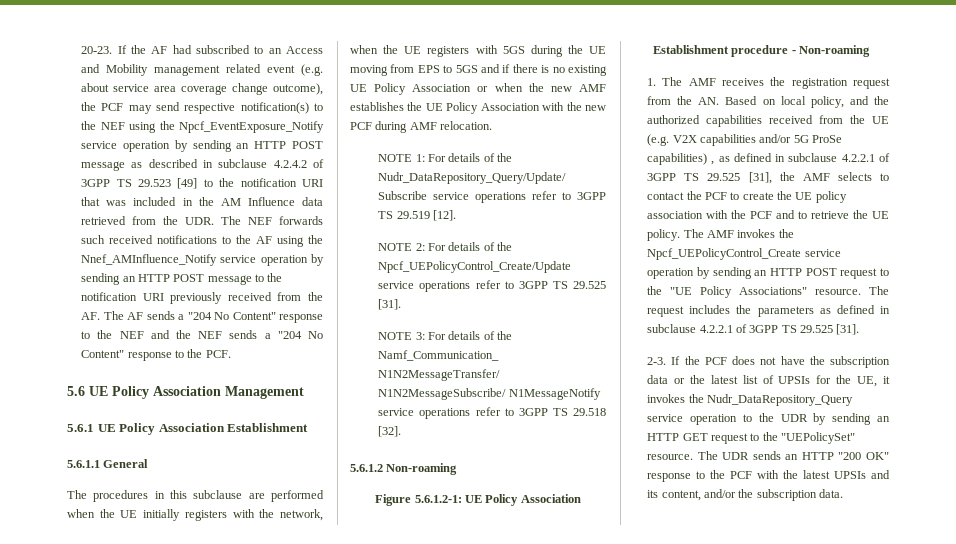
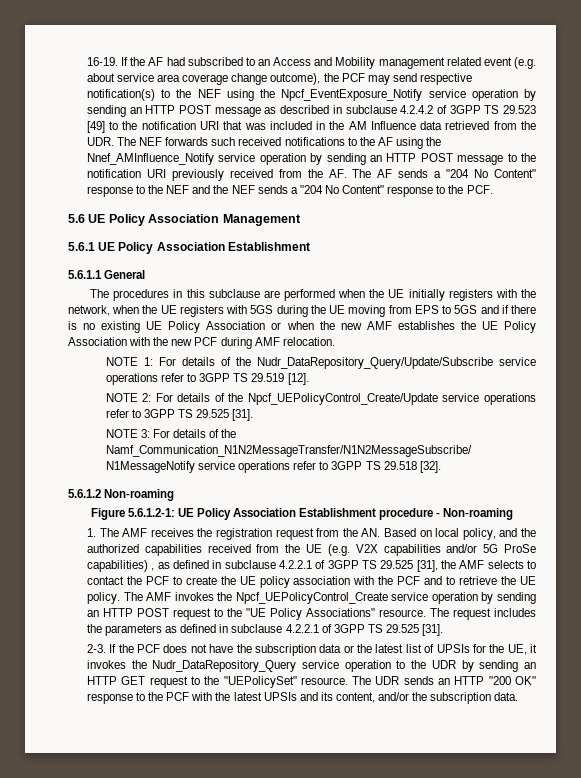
[81,46,113,54] 20-23. -> [86,57,118,66] 16-19.

